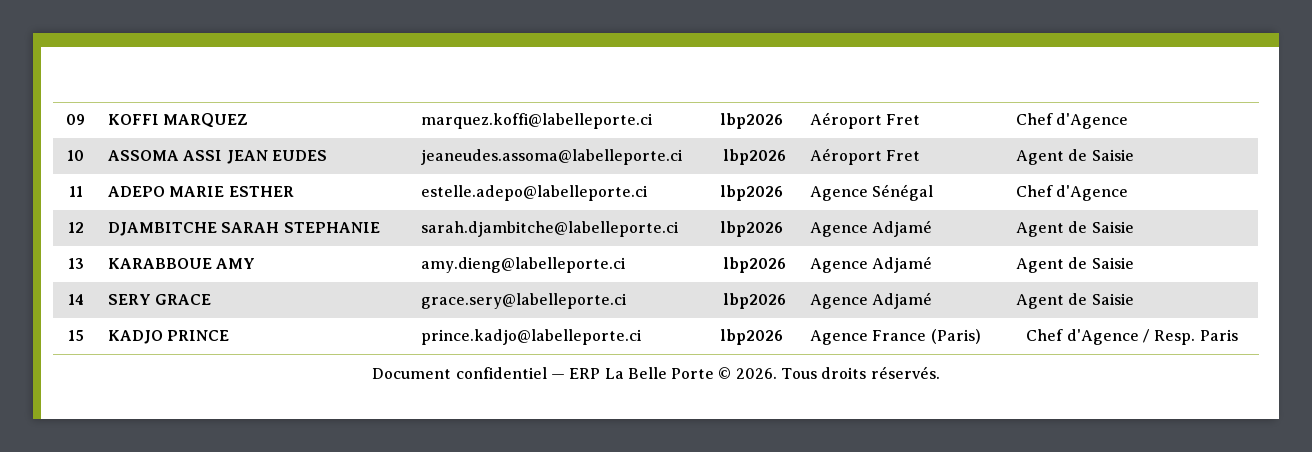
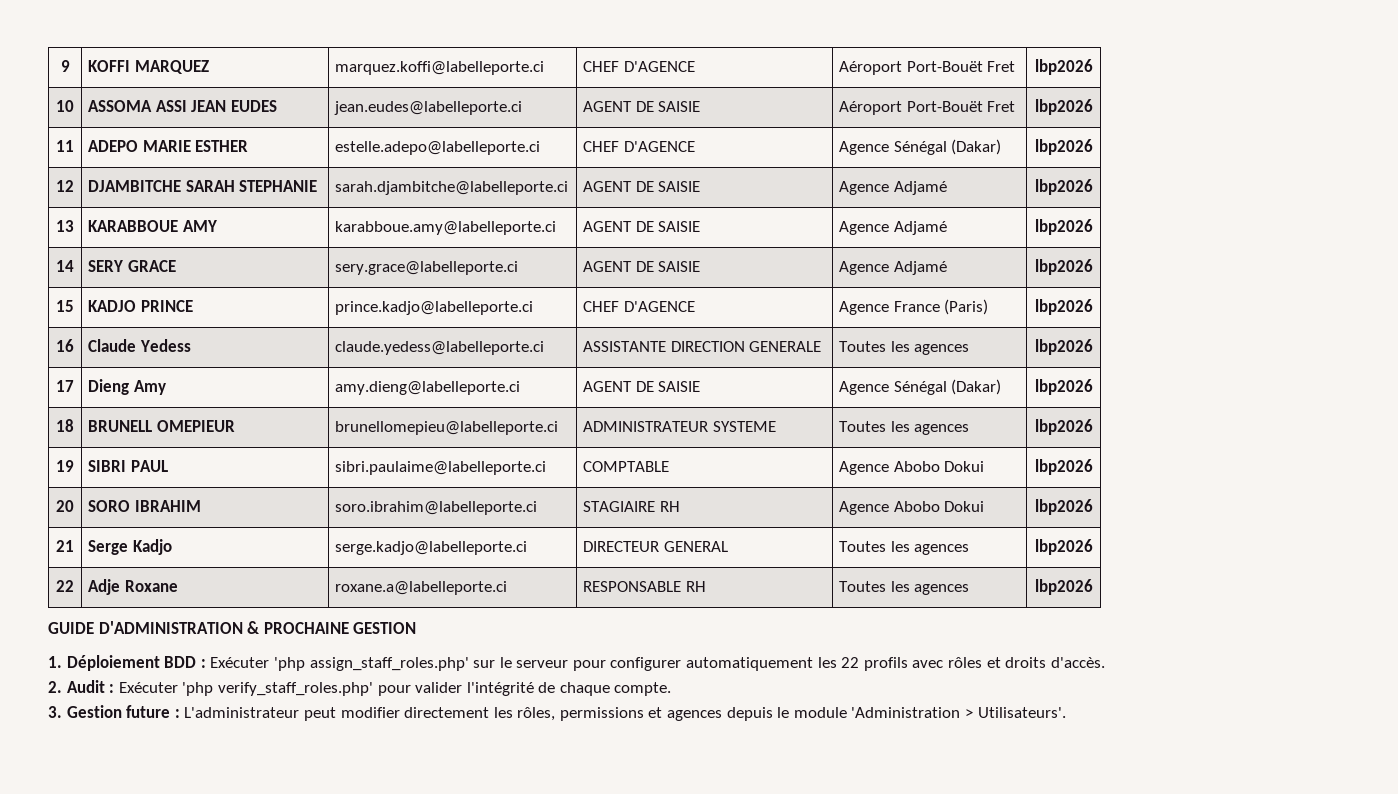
[66,114,85,125] 09 -> [60,60,70,72] 9
[719,113,783,129] [809,112,921,129] [1015,113,1129,129] lbp2026 | Aéroport Fret | Chef d'Agence -> [583,61,695,72] [839,61,1016,75] [1034,59,1093,75] CHEF D'AGENCE | Aéroport Port-Bouët Fret | lbp2026
[420,149,683,165] [723,149,786,165] [809,148,921,165] [1015,149,1134,165] jeaneudes.assoma@labelleporte.ci | lbp2026 | Aéroport Fret | Agent de Saisie -> [334,101,523,115] [583,101,701,112] [839,101,1016,115] [1034,99,1093,115] jean.eudes@labelleporte.ci | AGENT DE SAISIE | Aéroport Port-Bouët Fret | lbp2026
[719,185,783,201] [809,184,934,201] [1015,185,1129,201] lbp2026 | Agence Sénégal | Chef d'Agence -> [583,141,695,152] [839,139,1002,155] [1034,139,1093,155] CHEF D'AGENCE | Agence Sénégal (Dakar) | lbp2026
[719,221,783,237] [809,220,933,237] [1015,221,1134,237] lbp2026 | Agence Adjamé | Agent de Saisie -> [583,181,701,192] [839,181,947,195] [1034,179,1093,195] AGENT DE SAISIE | Agence Adjamé | lbp2026
[420,257,626,273] [723,257,786,273] [809,256,933,273] [1015,257,1134,273] amy.dieng@labelleporte.ci | lbp2026 | Agence Adjamé | Agent de Saisie -> [335,221,557,235] [583,221,701,232] [839,221,947,235] [1034,219,1093,235] karabboue.amy@labelleporte.ci | AGENT DE SAISIE | Agence Adjamé | lbp2026
[420,293,627,309] [723,293,786,309] [809,292,933,309] [1015,293,1134,309] grace.sery@labelleporte.ci | lbp2026 | Agence Adjamé | Agent de Saisie -> [335,261,519,275] [583,261,701,272] [839,261,947,275] [1034,259,1093,275] sery.grace@labelleporte.ci | AGENT DE SAISIE | Agence Adjamé | lbp2026
[719,329,783,345] lbp2026 -> [583,301,695,312] CHEF D'AGENCE
[1026,329,1238,345] [372,366,940,379] Chef d'Agence / Resp. Paris // Document confidentiel — ERP La Belle Porte © 2026. Tous droits réservés. -> [1034,299,1093,315] [56,339,74,352] [88,339,191,352] [335,341,545,355] [583,341,822,352] [839,341,970,355] [1034,339,1093,355] [56,380,74,392] [88,379,166,395] [335,381,521,395] [583,381,701,392] [839,379,1002,395] [1034,379,1093,395] [56,419,74,432] [88,420,235,432] [335,421,559,435] [583,421,776,432] [839,421,970,435] [1034,419,1093,435] [56,460,74,472] [88,460,168,472] [335,461,547,475] [583,461,670,472] [839,461,985,475] [1034,459,1093,475] [56,500,74,512] [88,500,201,512] [335,501,538,515] [583,501,680,512] [839,501,985,515] [1034,499,1093,515] [56,540,74,552] [88,539,172,555] [335,541,528,555] [583,541,728,552] [839,541,970,555] [1034,539,1093,555] [56,580,74,592] [88,579,178,595] [335,581,508,595] [583,581,706,592] [839,581,970,595] [1034,579,1093,595] [48,621,417,634] [48,655,1105,671] [48,680,672,696] [48,705,1066,721] lbp2026 // 16 | Claude Yedess | claude.yedess@labelleporte.ci | ASSISTANTE DIRECTION GENERALE | Toutes les agences | lbp2026 // 17 | Dieng Amy | amy.dieng@labelleporte.ci | AGENT DE SAISIE | Agence Sénégal (Dakar) | lbp2026 // 18 | BRUNELL OMEPIEUR | brunellomepieu@labelleporte.ci | ADMINISTRATEUR SYSTEME | Toutes les agences | lbp2026 // 19 | SIBRI PAUL | sibri.paulaime@labelleporte.ci | COMPTABLE | Agence Abobo Dokui | lbp2026 // 20 | SORO IBRAHIM | soro.ibrahim@labelleporte.ci | STAGIAIRE RH | Agence Abobo Dokui | lbp2026 // 21 | Serge Kadjo | serge.kadjo@labelleporte.ci | DIRECTEUR GENERAL | Toutes les agences | lbp2026 // 22 | Adje Roxane | roxane.a@labelleporte.ci | RESPONSABLE RH | Toutes les agences | lbp2026 // GUIDE D'ADMINISTRATION & PROCHAINE GESTION // 1. Déploiement BDD : Exécuter 'php assign_staff_roles.php' sur le serveur pour configurer automatiquement les 22 profils avec rôles et droits d'accès. // 2. Audit : Exécuter 'php verify_staff_roles.php' pour valider l'intégrité de chaque compte. // 3. Gestion future : L'administrateur peut modifier directement les rôles, permissions et agences depuis le module 'Administration > Utilisateurs'.

